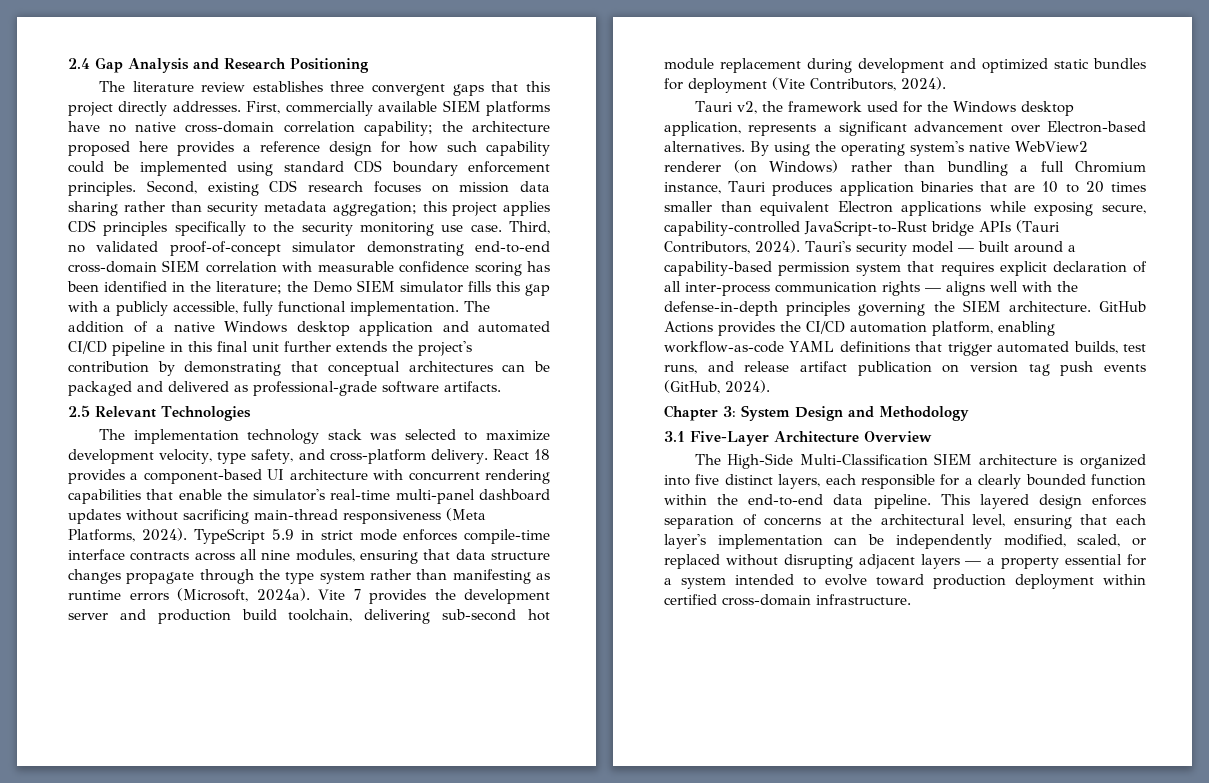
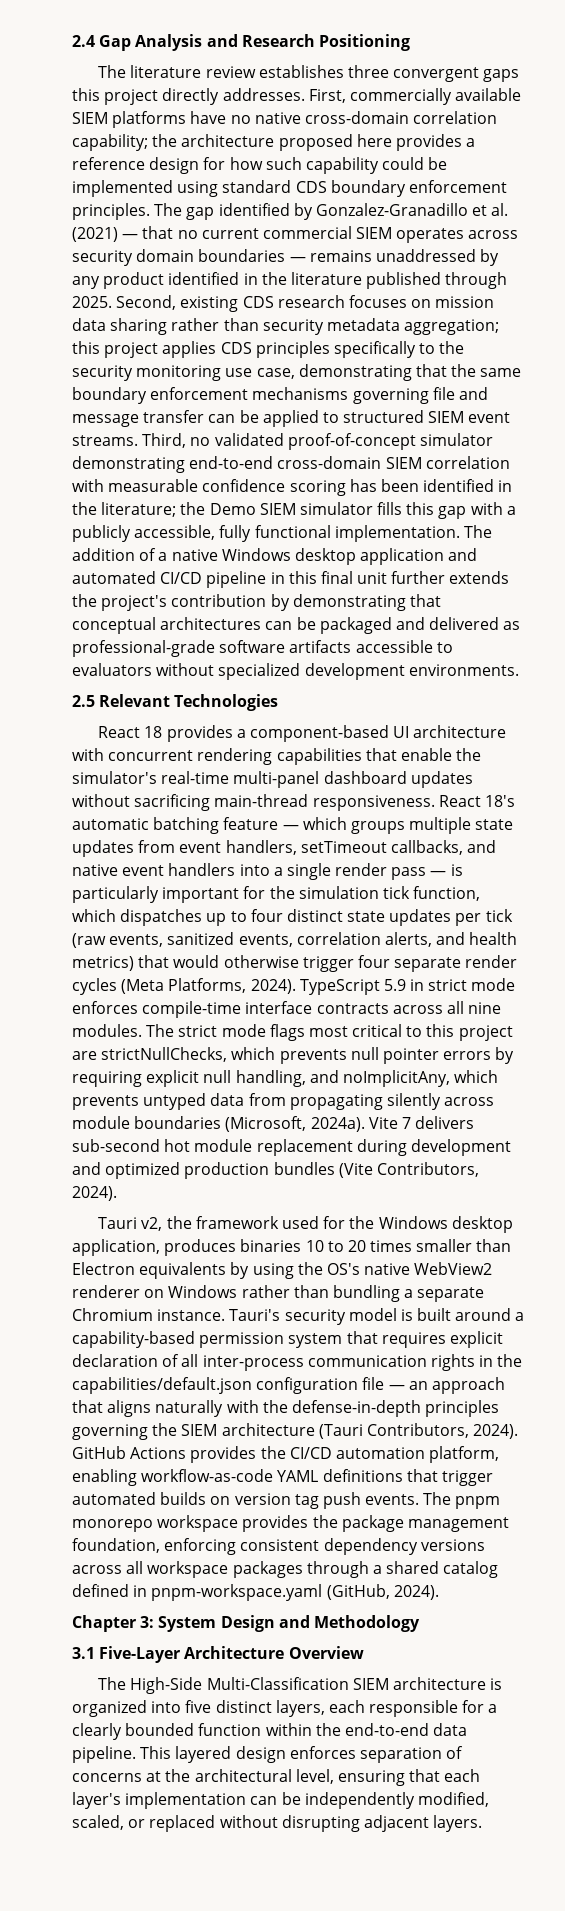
[491,81,519,92] that -> (520, 75) none
(136, 188) none -> [154,203,509,220] [72,226,519,243] [72,249,500,266] [72,272,508,289] [72,296,112,308] The gap identified by Gonzalez-Granadillo et al. (2021) — that no current commercial SIEM operates across security domain boundaries — remains unaddressed by any product identified in the literature published through 2025.
[470,224,502,232] case. -> [256,364,522,381] [72,387,488,404] [72,410,511,427] [72,435,138,446] case, demonstrating that the same boundary enforcement mechanisms governing file and message transfer can be applied to structured SIEM event streams.
[444,381,501,392] [68,405,251,421] [98,429,550,444] [68,449,488,464] artifacts. // 2.5 Relevant Technologies // The implementation technology stack was selected to maximize development velocity, type safety, and cross-platform delivery. -> [289,640,453,653] [72,663,519,680] [72,694,279,711] artifacts accessible to evaluators without specialized development environments. // 2.5 Relevant Technologies //
[343,510,441,524] responsiveness -> [312,795,515,811] [72,817,514,834] [72,840,497,857] [72,863,463,880] [72,886,481,903] [72,909,513,926] [72,932,518,948] [72,955,518,972] [72,978,117,995] responsiveness. React 18's automatic batching feature — which groups multiple state updates from event handlers, setTimeout callbacks, and native event handlers into a single render pass — is particularly important for the simulation tick function, which dispatches up to four distinct state updates per tick (raw events, sanitized events, correlation alerts, and health metrics) that would otherwise trigger four separate render cycles
[295,549,550,564] [68,569,550,584] [68,588,550,604] [68,609,431,624] modules, ensuring that data structure changes propagate through the type system rather than manifesting as runtime errors (Microsoft, 2024a). Vite 7 provides the development server and production build toolchain, delivering -> [72,1024,513,1041] [72,1047,515,1064] [72,1070,499,1087] [72,1093,495,1110] [72,1116,475,1132] modules. The strict mode flags most critical to this project are strictNullChecks, which prevents null pointer errors by requiring explicit null handling, and noImplicitAny, which prevents untyped data from propagating silently across module boundaries (Microsoft, 2024a). Vite 7 delivers
[1054,58,1146,69] [664,78,767,93] static bundles for deployment -> [184,1162,335,1179] production bundles
[748,121,1146,136] [664,141,1088,156] [664,160,1146,176] [664,181,1036,196] represents a significant advancement over Electron-based alternatives. By using the operating system's native WebView2 renderer (on Windows) rather than bundling a full Chromium instance, Tauri produces application binaries that are -> [164,1239,302,1256] produces binaries
[760,201,1146,216] [664,220,1060,236] [664,240,800,254] equivalent Electron applications while exposing secure, capability-controlled JavaScript-to-Rust bridge APIs (Tauri Contributors, 2024). -> [72,1262,493,1279] [72,1285,485,1302] [72,1308,226,1321] Electron equivalents by using the OS's native WebView2 renderer on Windows rather than bundling a separate Chromium instance.
[957,248,974,252] — -> [400,1309,413,1321] is
[925,281,1018,296] — aligns well -> [479,1354,523,1367] [72,1377,505,1394] [72,1400,224,1417] in the capabilities/default.json configuration file — an approach that aligns naturally
[1008,301,1091,312] architecture. -> [221,1423,519,1439] architecture (Tauri Contributors, 2024).
[1073,341,1146,354] [664,361,1146,376] builds, test runs, and release artifact publication on version tag push events -> [160,1492,501,1509] [72,1515,509,1532] [72,1538,485,1555] [72,1561,499,1578] [72,1584,323,1601] builds on version tag push events. The pnpm monorepo workspace provides the package management foundation, enforcing consistent dependency versions across all workspace packages through a shared catalog defined in pnpm-workspace.yaml
[920,554,1146,569] [664,574,1146,589] [664,594,911,606] layers — a property essential for a system intended to evolve toward production deployment within certified cross-domain infrastructure. -> [433,1815,483,1832] layers.

